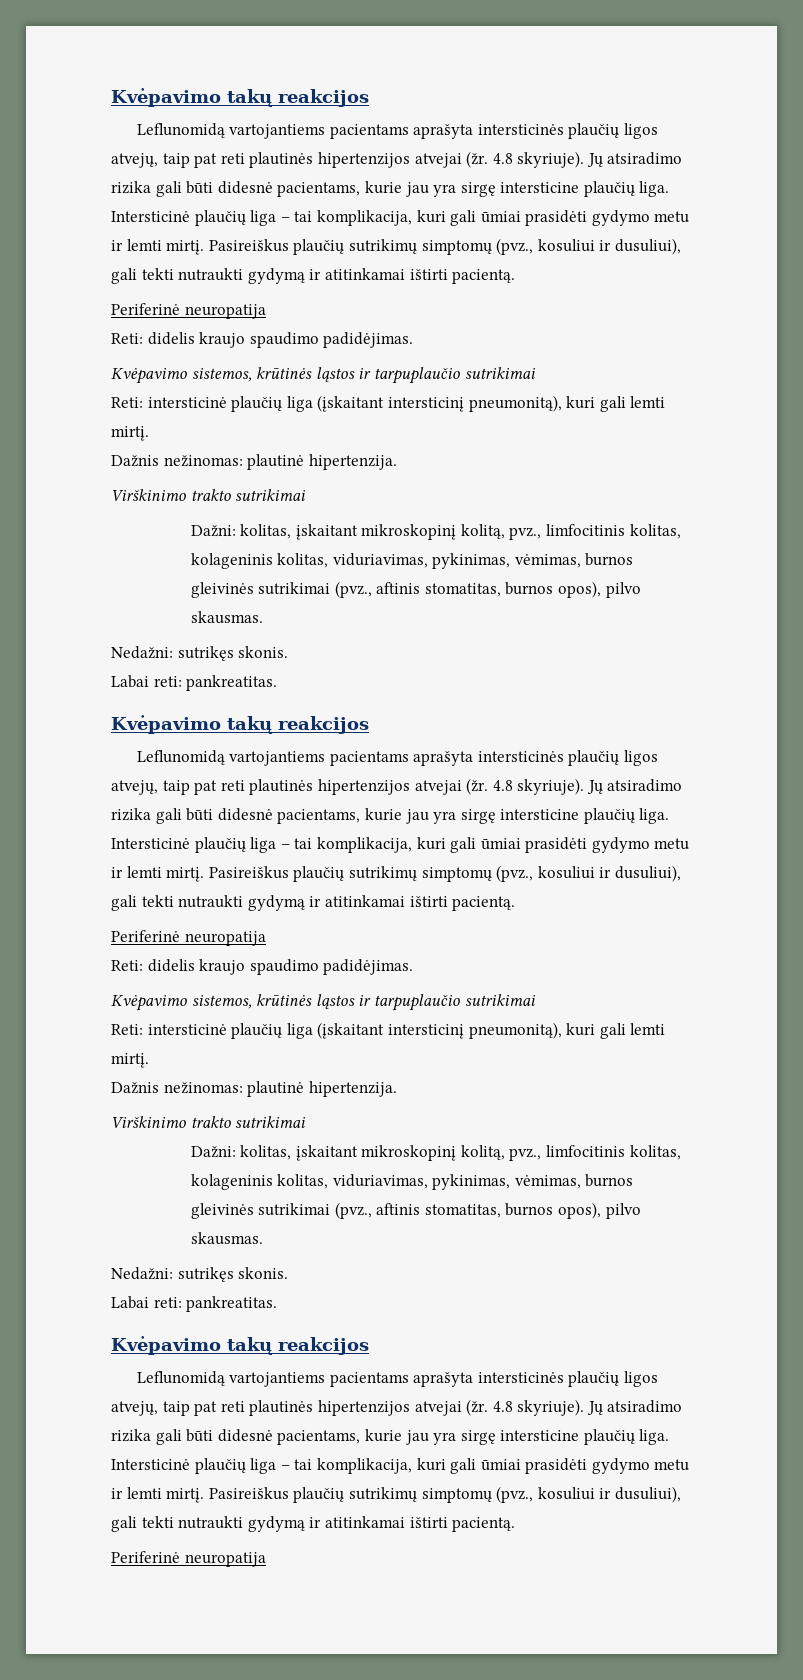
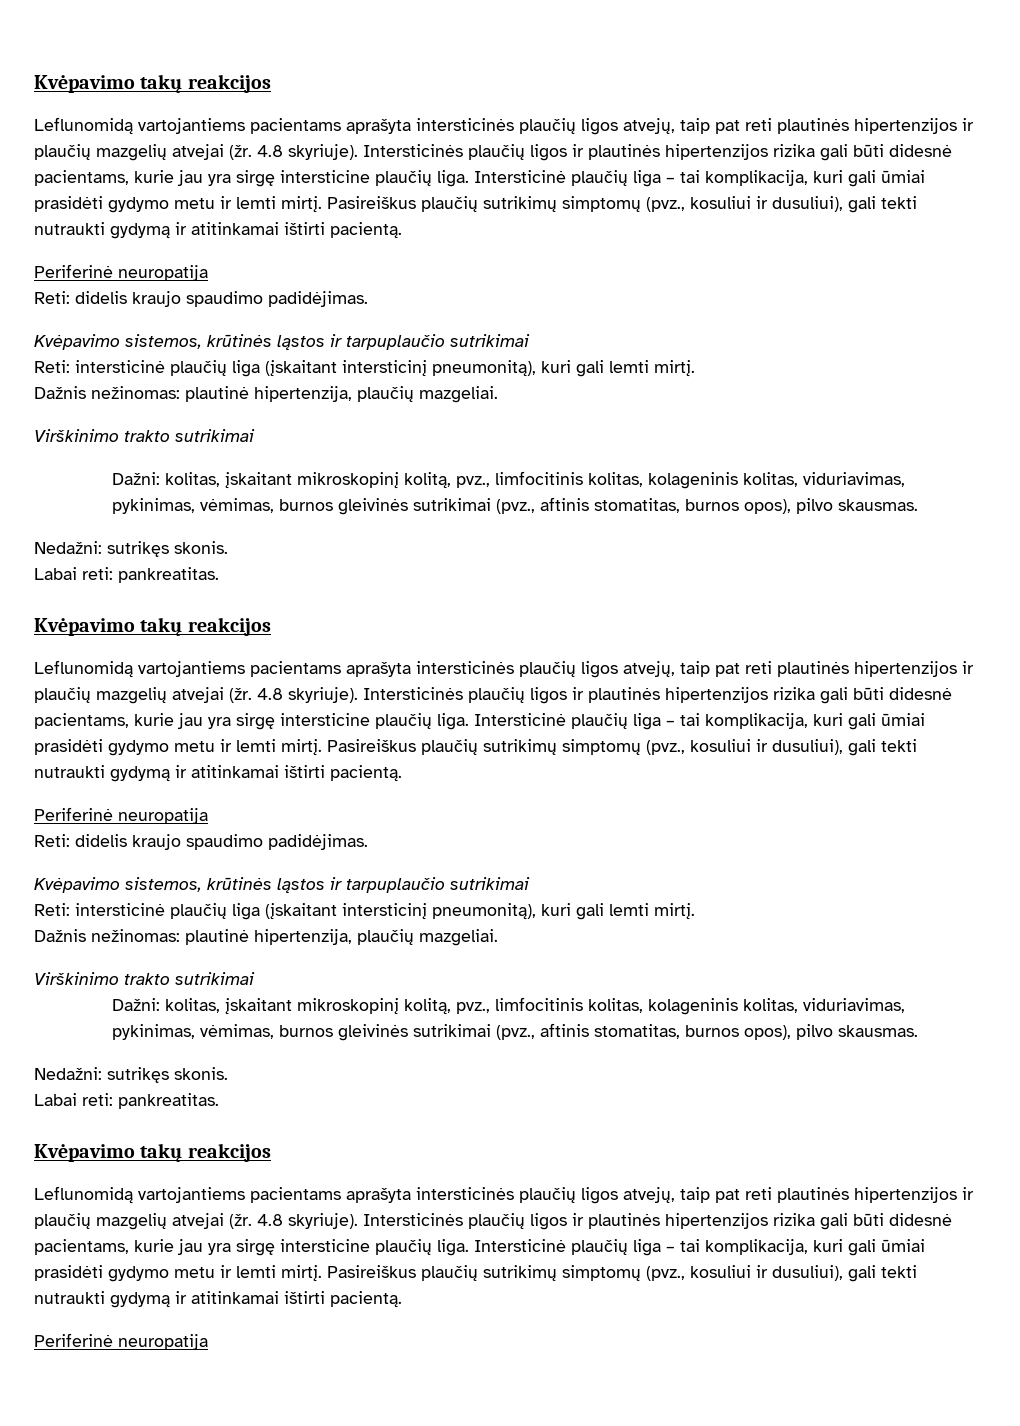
[414,151,683,168] atvejai (žr. 4.8 skyriuje). Jų atsiradimo -> [962,118,974,131] [34,144,768,161] ir plaučių mazgelių atvejai (žr. 4.8 skyriuje). Intersticinės plaučių ligos ir plautinės hipertenzijos
[308,454,397,470] hipertenzija. -> [254,386,498,403] hipertenzija, plaučių mazgeliai.
[414,778,683,795] atvejai (žr. 4.8 skyriuje). Jų atsiradimo -> [962,661,974,674] [34,687,768,704] ir plaučių mazgelių atvejai (žr. 4.8 skyriuje). Intersticinės plaučių ligos ir plautinės hipertenzijos
[308,1081,397,1097] hipertenzija. -> [254,929,498,946] hipertenzija, plaučių mazgeliai.
[414,1399,683,1416] atvejai (žr. 4.8 skyriuje). Jų atsiradimo -> [962,1187,974,1200] [34,1213,768,1230] ir plaučių mazgelių atvejai (žr. 4.8 skyriuje). Intersticinės plaučių ligos ir plautinės hipertenzijos

